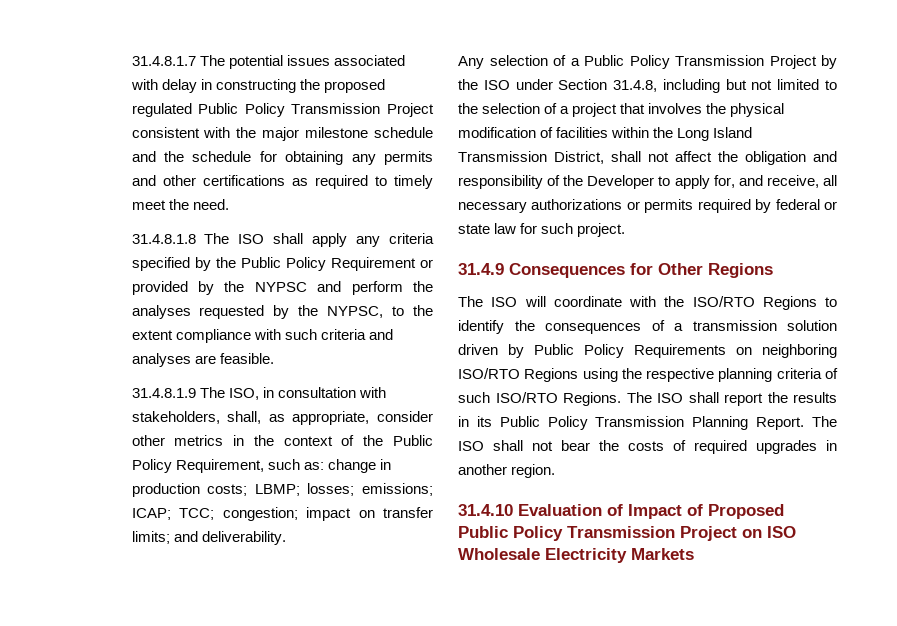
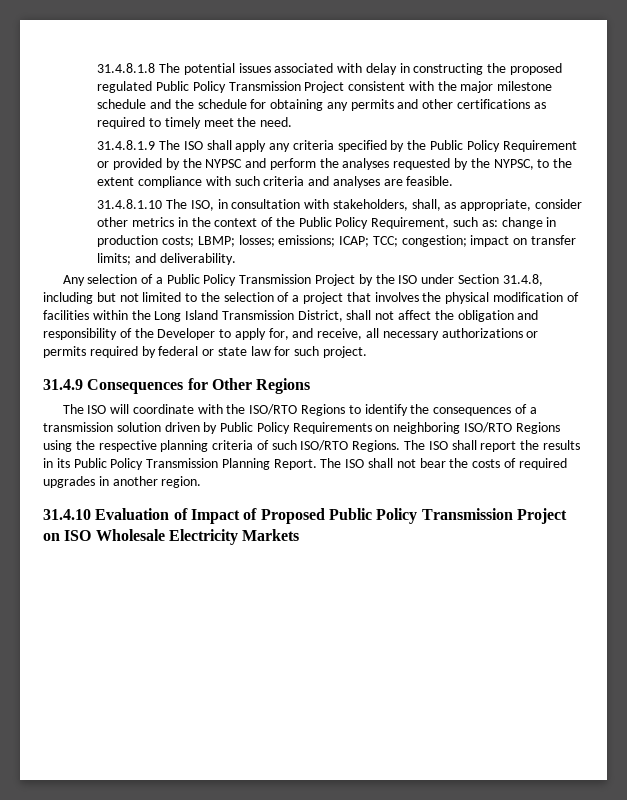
[131,56,196,66] 31.4.8.1.7 -> [97,63,156,73] 31.4.8.1.8
[131,234,196,244] 31.4.8.1.8 -> [97,140,156,150] 31.4.8.1.9
[131,388,196,398] 31.4.8.1.9 -> [97,199,163,209] 31.4.8.1.10

